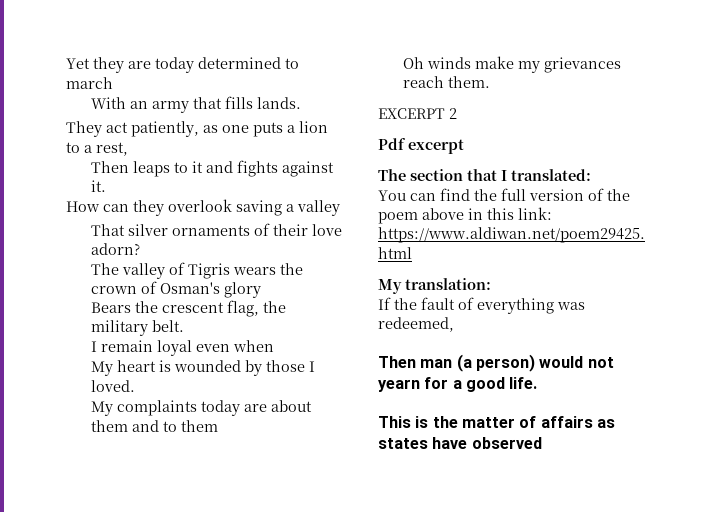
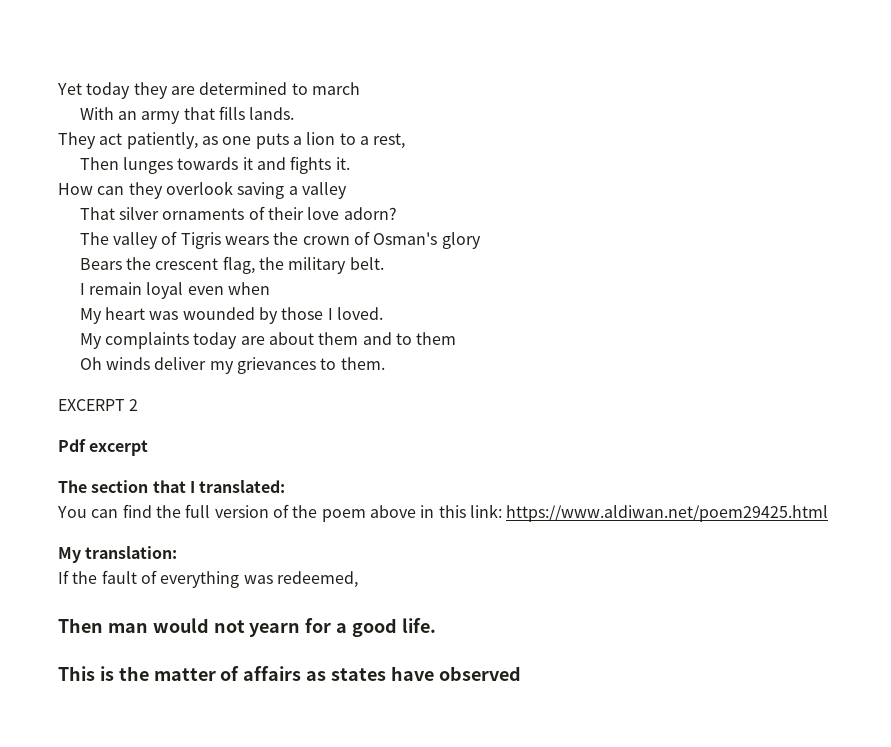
(90, 63) none -> [86,82,131,99] today
[155,57,194,73] today -> (195, 90) none
[132,161,188,177] leaps to -> [123,157,239,174] lunges towards
[281,161,334,177] against -> (332, 165) none
[158,360,171,372] is -> [149,311,179,320] was
[474,56,514,69] make -> [154,357,207,370] deliver
[402,76,444,88] reach -> [320,358,337,370] to
[456,354,535,372] (a person) -> (148, 628) none

